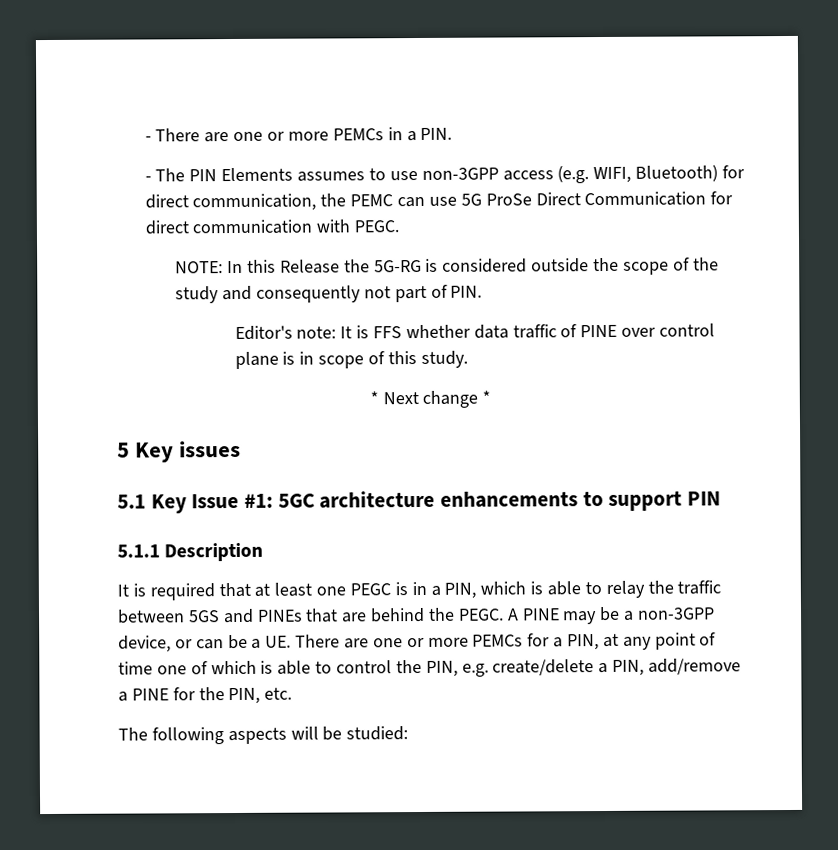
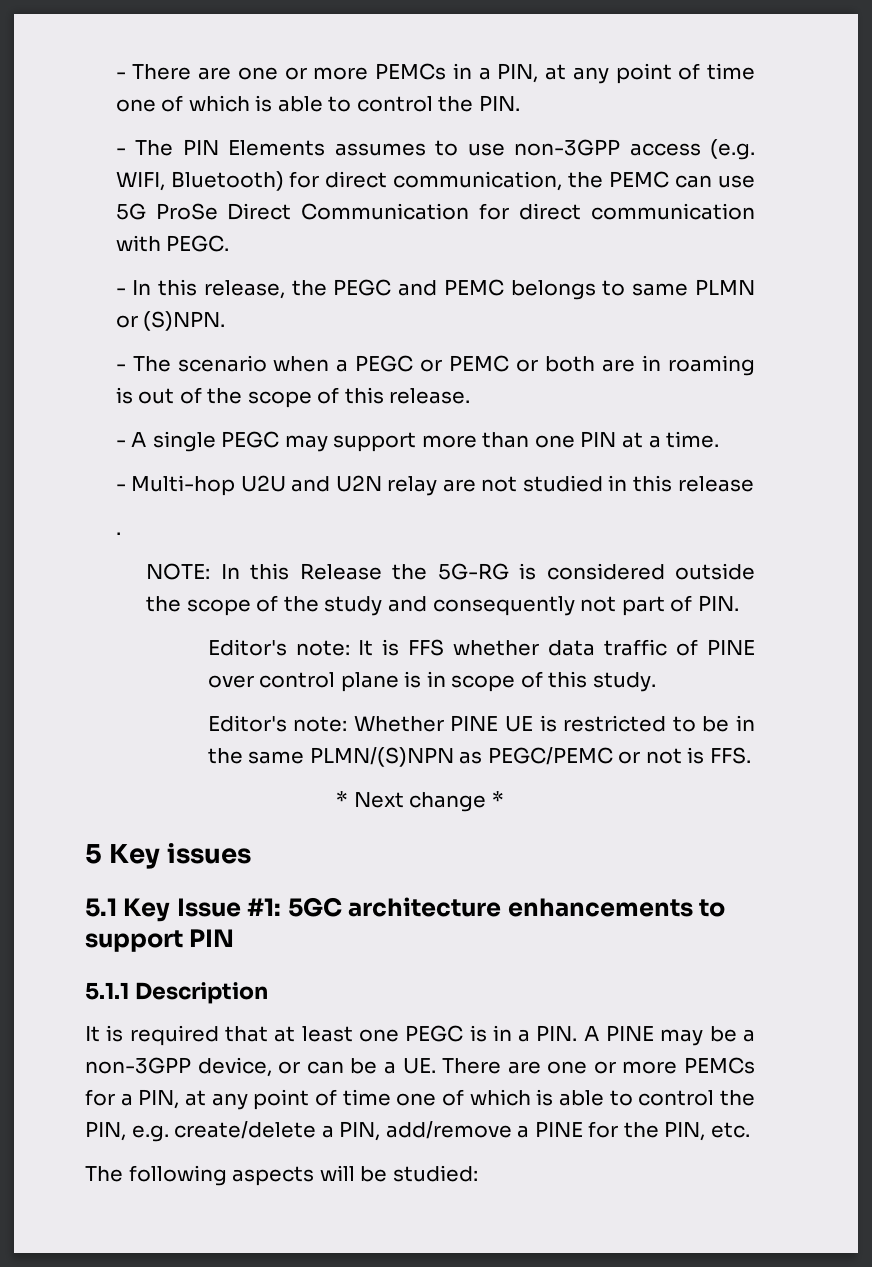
(417, 136) none -> [497,63,755,84] [115,95,474,112] PIN, at any point of time one of which is able to control the
(400, 226) none -> [115,279,755,300] [115,311,226,331] [115,355,755,376] [115,387,471,408] [115,431,720,452] [115,475,754,496] [115,532,121,535] // - In this release, the PEGC and PEMC belongs to same PLMN or (S)NPN. // - The scenario when a PEGC or PEMC or both are in roaming is out of the scope of this release. // - A single PEGC may support more than one PIN at a time. // - Multi-hop U2U and U2N relay are not studied in this release // .
(468, 359) none -> [207,715,756,732] [207,747,751,767] // Editor's note: Whether PINE UE is restricted to be in the same PLMN/(S)NPN as PEGC/PEMC or not is FFS.
[444,580,722,599] [117,607,504,624] PIN, which is able to relay the traffic between 5GS and PINEs that are behind the PEGC. -> [536,1025,578,1041] PIN.

